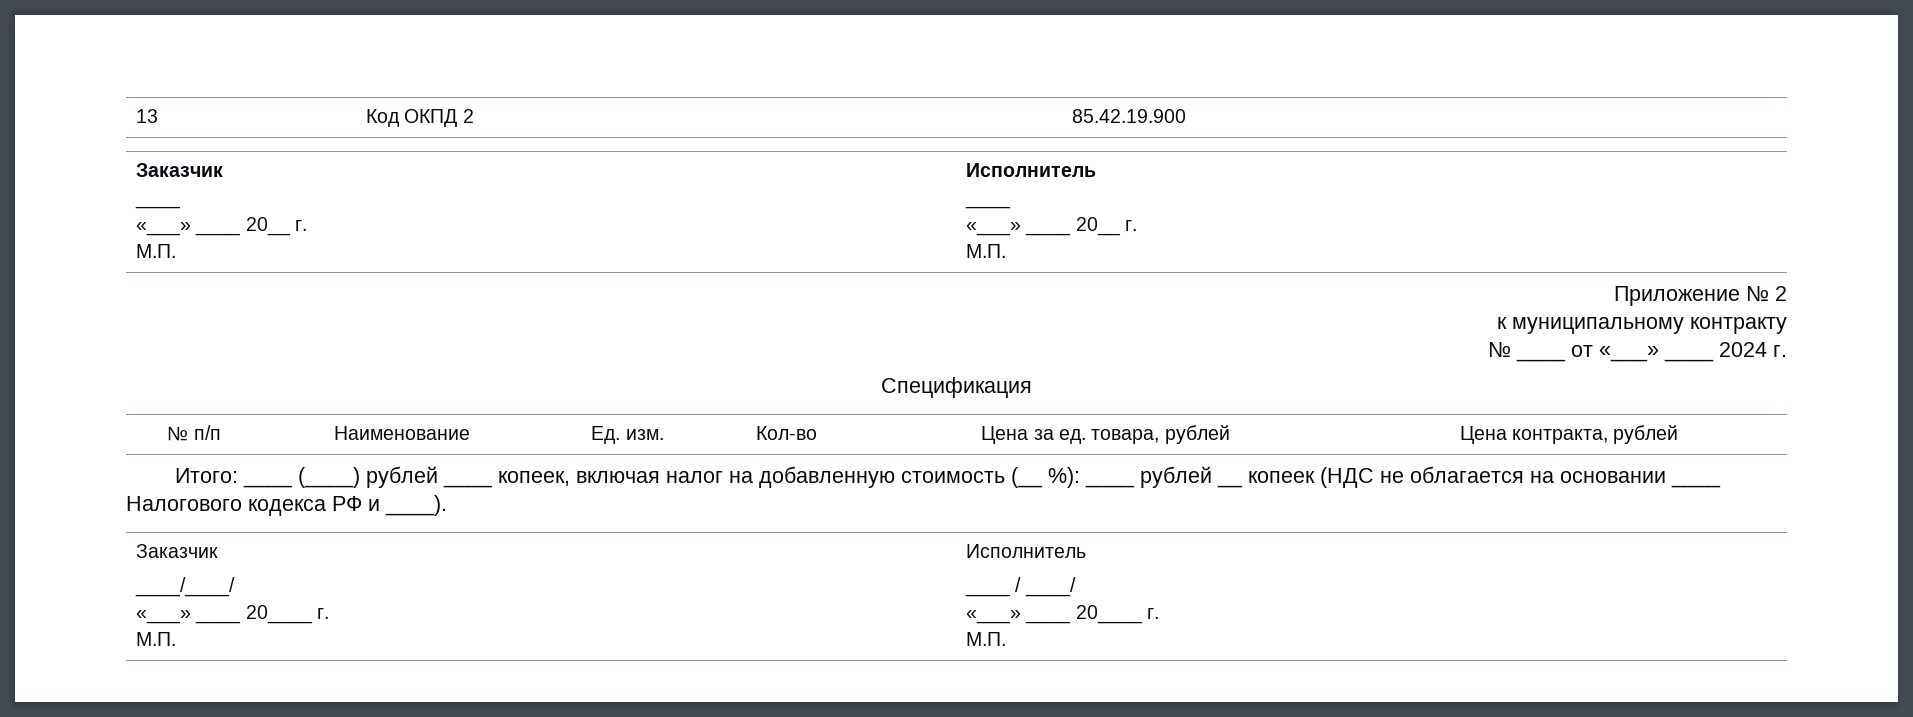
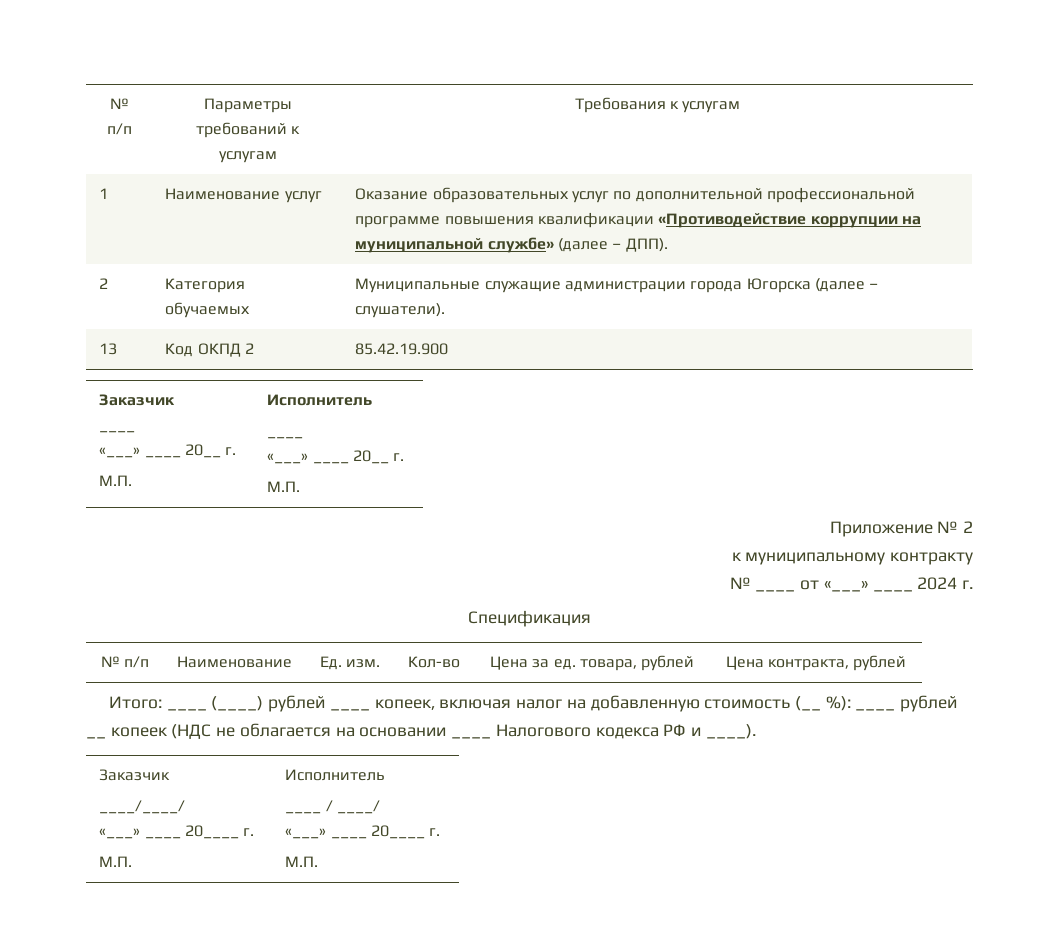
(136, 116) none -> [110,98,129,109] [107,123,132,135] [203,98,292,113] [195,122,301,138] [218,151,277,163] [574,97,741,113] [99,188,109,199] [165,188,322,203] [355,187,915,203] [355,212,921,228] [355,237,668,253] [99,278,109,289] [165,278,246,293] [165,302,251,318] [355,278,879,293] [355,303,446,318] № п/п | Параметры требований к услугам | Требования к услугам // 1 | Наименование услуг | Оказание образовательных услуг по дополнительной профессиональной программе повышения квалификации «Противодействие коррупции на муниципальной службе» (далее – ДПП). // 2 | Категория обучаемых | Муниципальные служащие администрации города Югорска (далее – слушатели). //

